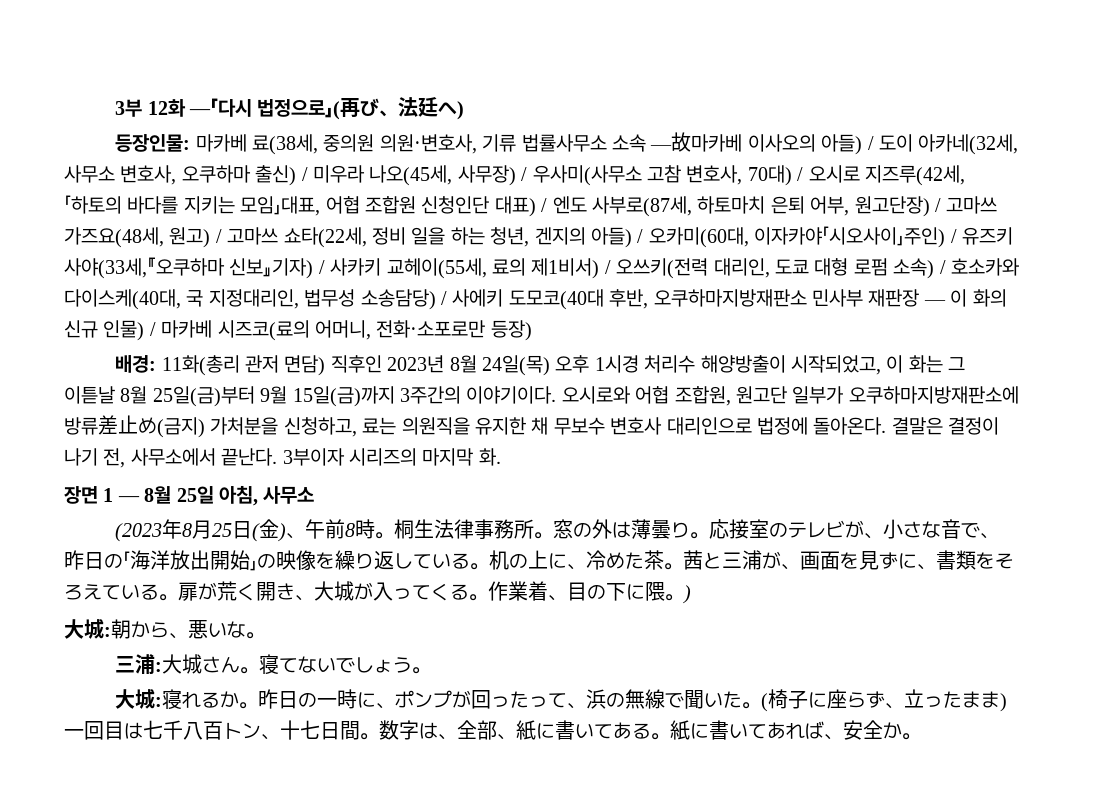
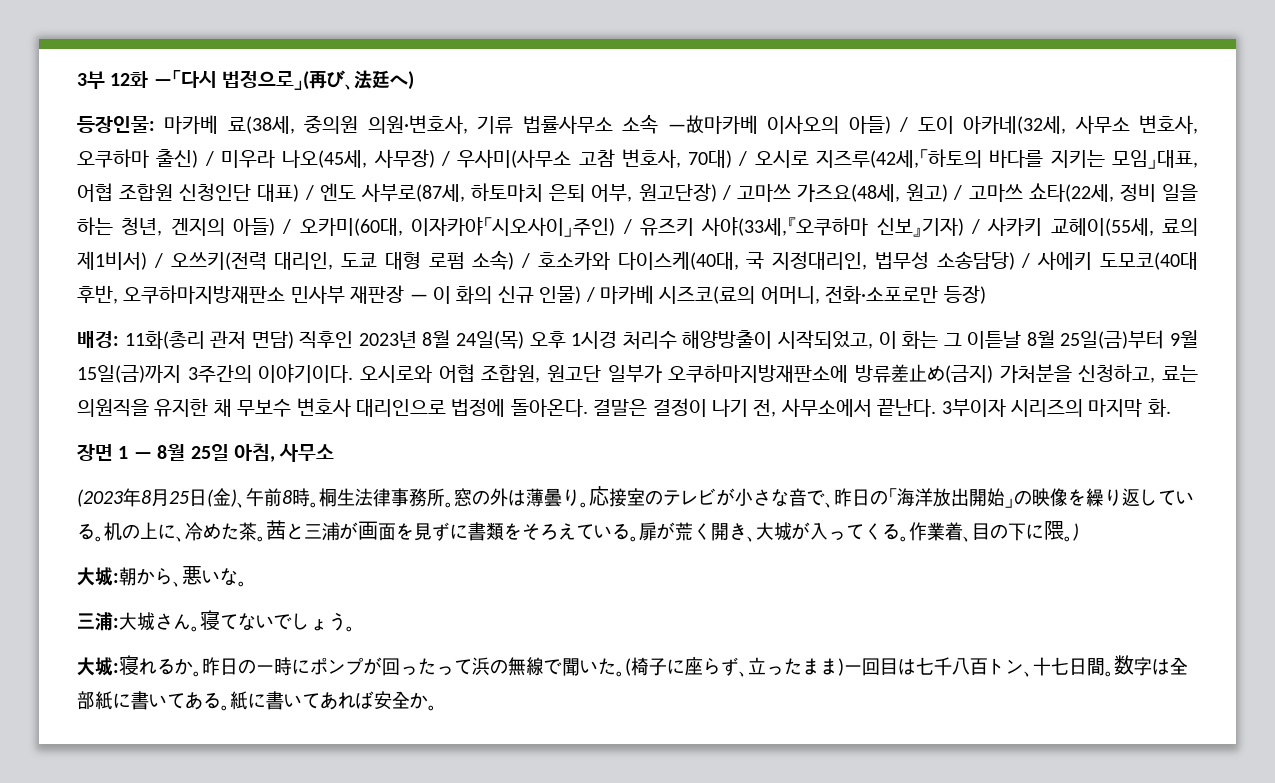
[864,533,884,539] 、 -> (735, 497) none
[781,564,800,570] 、 -> (358, 531) none
[917,564,936,570] 、 -> (468, 531) none
[376,703,396,709] 、 -> (310, 666) none
[567,703,587,709] 、 -> (472, 667) none
[438,720,516,740] 、全部、 -> [1170,657,1188,675] [77,691,95,710] 全部
[824,734,843,740] 、 -> (374, 700) none

